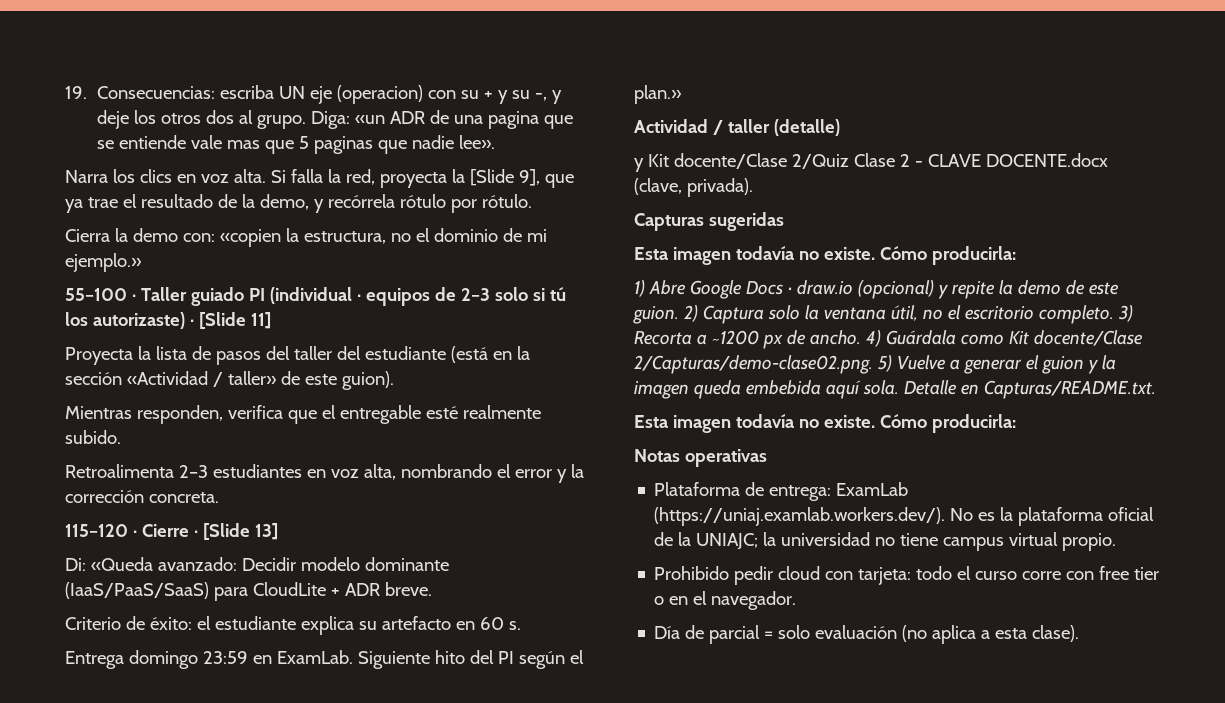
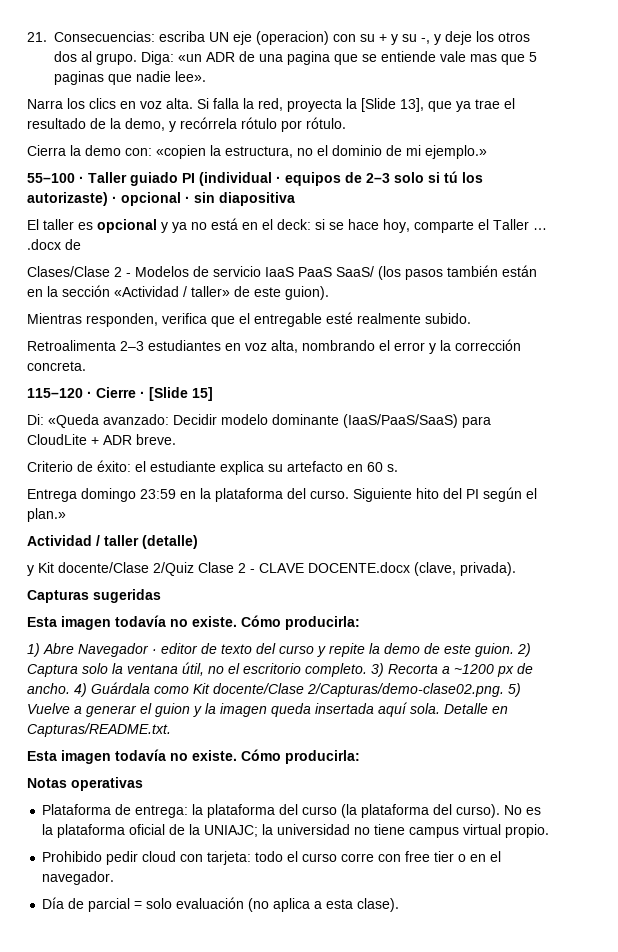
[65,86,87,99] 19. -> [27,32,47,42] 21.
[518,169,540,186] 9], -> [400,98,424,112] 13],
[198,312,271,329] [65,346,488,365] [Slide 11] // Proyecta la lista de pasos del taller del estudiante (está -> [121,192,295,206] [27,218,547,233] [27,239,81,250] [27,265,537,280] opcional · sin diapositiva // El taller es opcional y ya no está en el deck: si se hace hoy, comparte el Taller … .docx de // Clases/Clase 2 - Modelos de servicio IaaS PaaS SaaS/ (los pasos también están
[254,523,278,540] 13] -> [192,387,213,401] 15]
[276,650,353,664] ExamLab. -> [200,488,349,502] la plataforma del curso.
[689,280,934,299] Google Docs · draw.io (opcional) -> [78,643,314,657] Navegador · editor de texto del curso
[745,380,821,395] embebida -> [315,703,374,714] insertada
[836,482,909,496] [654,507,946,526] ExamLab (https://uniaj.examlab.workers.dev/). -> [192,804,501,818] la plataforma del curso (la plataforma del curso).

